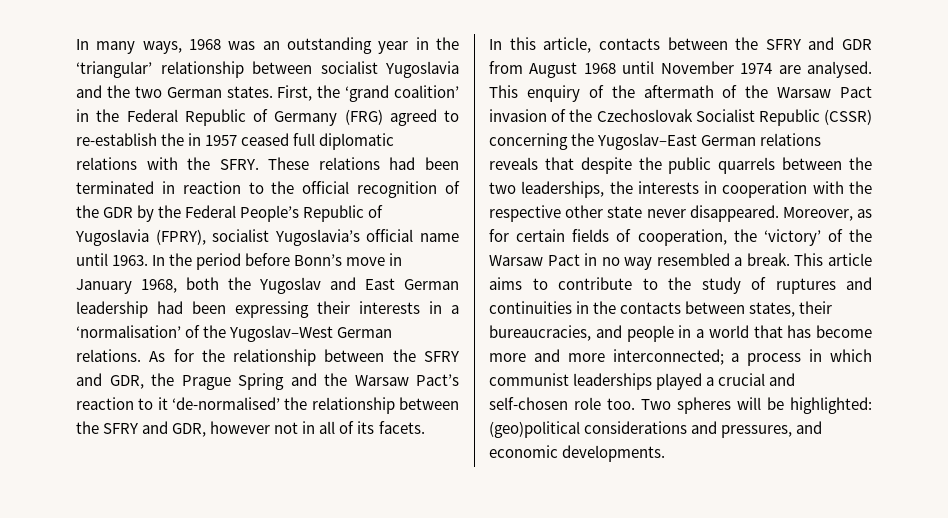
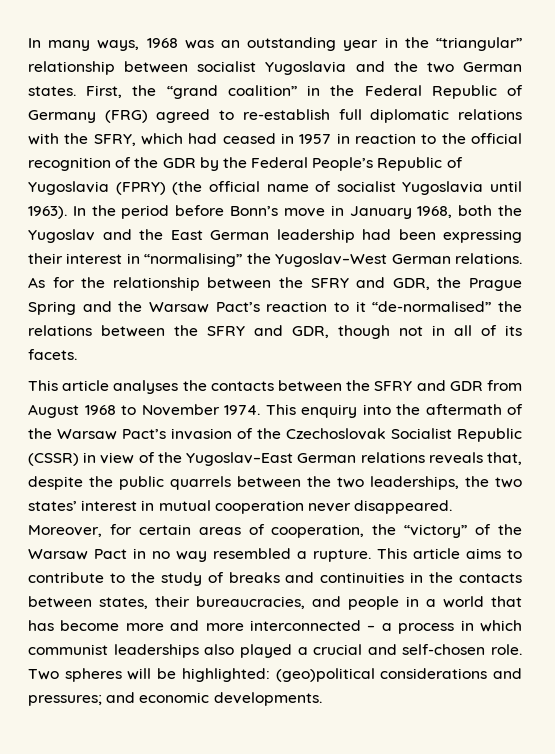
[76,61,152,78] ‘triangular’ -> [435,37,522,51] “triangular”
[345,85,459,102] ‘grand coalition’ -> [166,85,297,99] “grand coalition”
[161,133,290,146] the in 1957 ceased -> (330, 114) none
[219,157,459,170] [76,181,154,194] SFRY. These relations had been terminated -> [93,133,332,146] SFRY, which had ceased in 1957
[155,229,459,246] [76,253,149,266] (FPRY), socialist Yugoslavia’s official name until 1963. -> [115,181,522,195] [28,206,67,219] (FPRY) (the official name of socialist Yugoslavia until 1963).
(356, 283) none -> [139,229,163,240] the
[359,301,459,314] [76,325,201,338] interests in a ‘normalisation’ of -> [66,253,243,267] interest in “normalising”
[172,397,459,414] [76,421,271,437] ‘de-normalised’ the relationship between the SFRY and GDR, however -> [372,301,522,312] [28,325,390,339] “de-normalised” the relations between the SFRY and GDR, though
[489,37,592,53] In this article, -> [28,380,207,394] This article analyses the
[622,61,873,78] until November 1974 are analysed. -> [121,404,260,416] to November 1974.
[588,85,604,98] of -> [362,404,391,415] into
[840,86,872,98] Pact -> [122,429,166,439] Pact’s
[489,133,568,150] concerning -> [83,452,155,464] in view of
[544,157,574,170] that -> [487,452,522,465] that,
[637,181,872,198] [489,205,643,222] interests in cooperation with the respective other state -> [495,477,522,488] [28,500,304,514] two states’ interest in mutual cooperation
[857,209,872,218] as -> (102, 531) none
[572,229,610,242] fields -> [198,527,241,535] areas
[763,229,821,246] ‘victory’ -> [404,524,468,538] “victory”
[746,253,790,266] break. -> [313,549,371,562] rupture.
[775,278,836,294] ruptures -> [228,572,280,583] breaks
[612,349,724,365] interconnected; -> [250,620,376,631] interconnected –
(653, 381) none -> [204,644,235,655] also
[574,397,635,410] role too. -> [491,644,522,655] role.
[721,425,793,438] pressures, -> [28,695,102,706] pressures;

